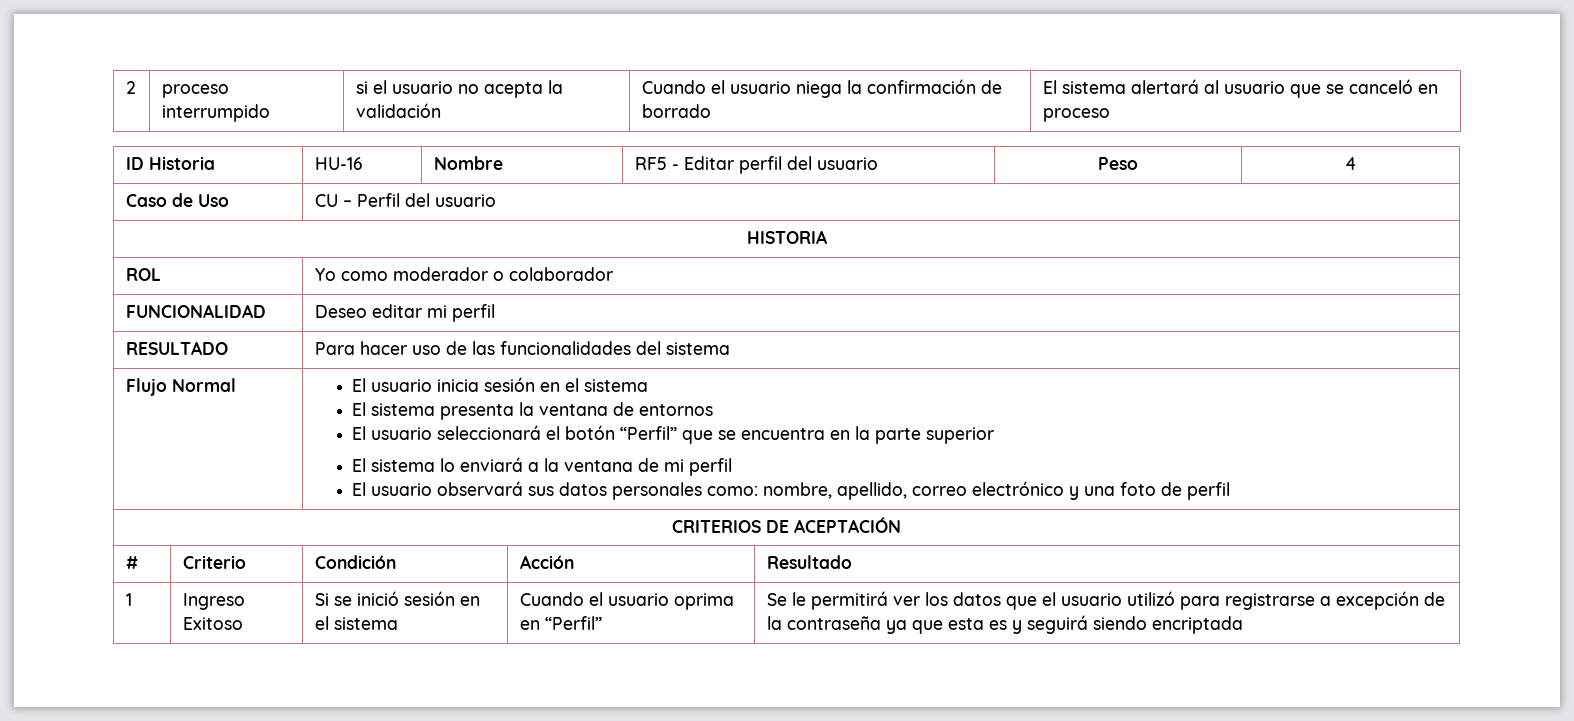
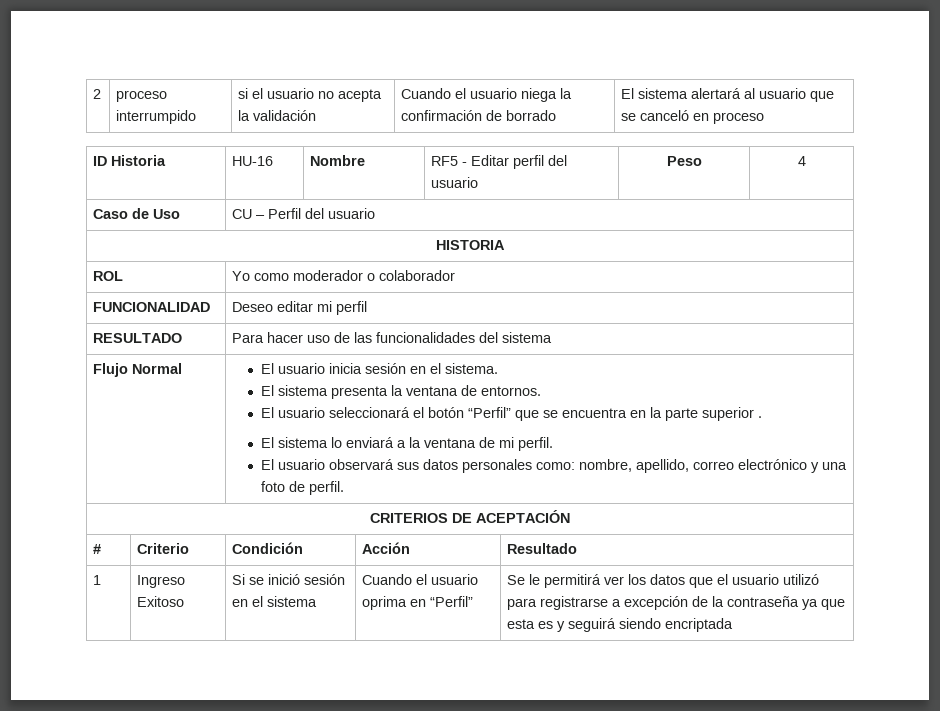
[584,379,649,392] sistema -> [444,363,498,374] sistema.
[639,404,714,416] entornos -> [480,386,541,396] entornos.
(995, 435) none -> [757,416,762,418] .
[689,458,733,476] perfil -> [517,437,553,451] perfil.
[1187,482,1231,500] perfil -> [308,481,344,495] perfil.

